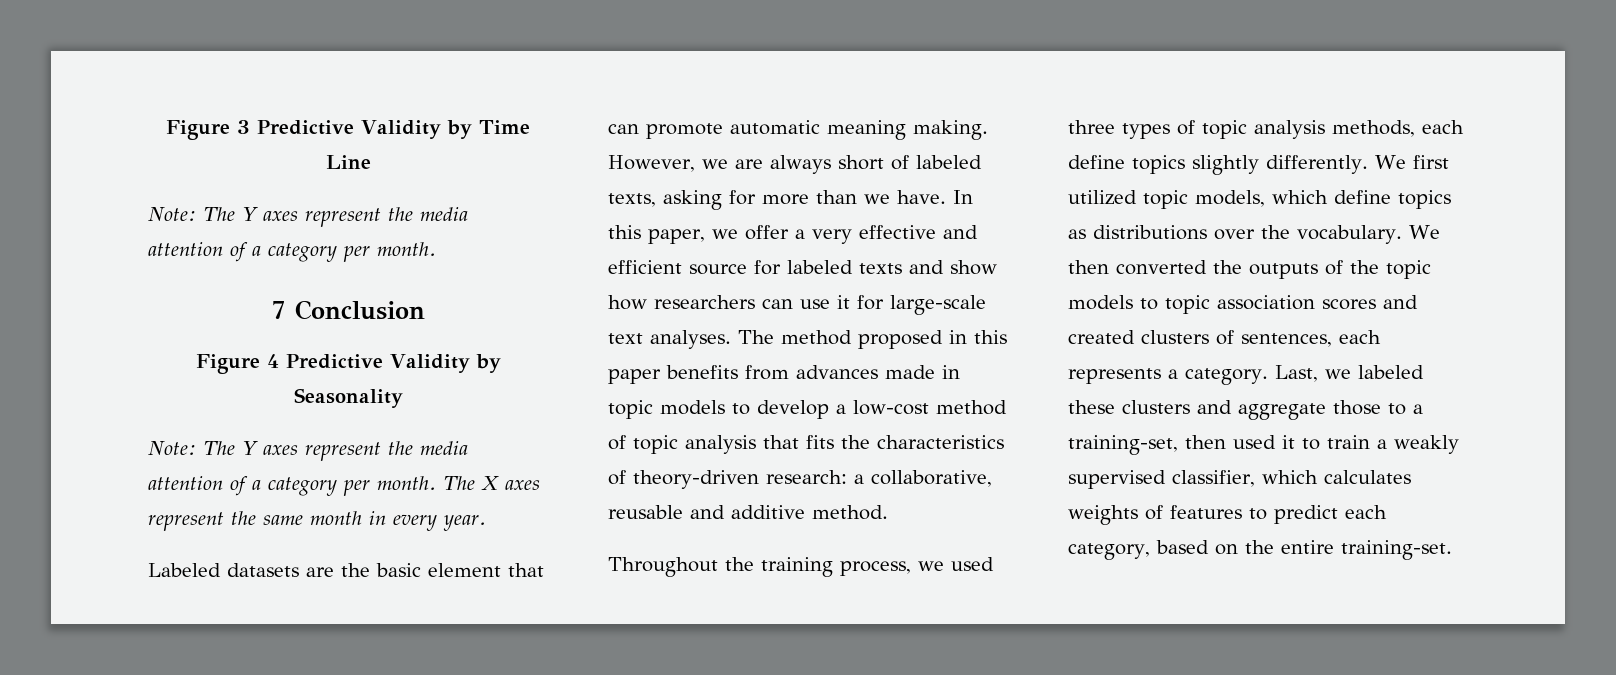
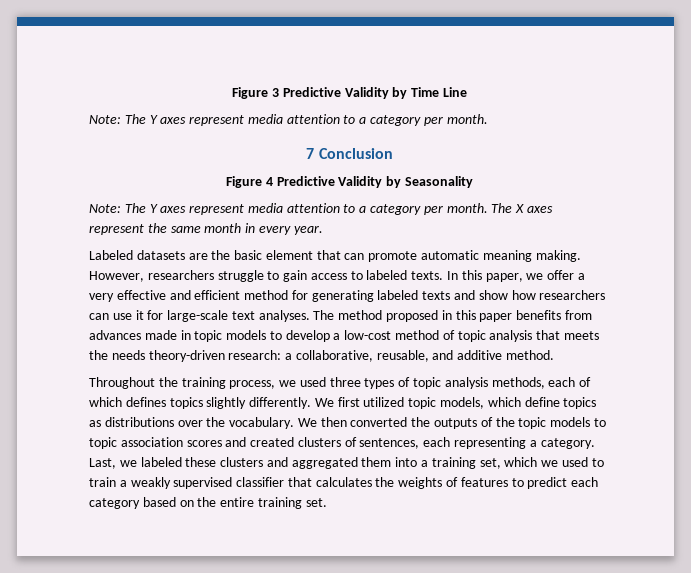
[388,207,468,221] [148,242,248,262] the media attention of -> [247,114,356,124] media attention to
[388,441,468,455] [148,476,248,496] the media attention of -> [247,203,356,213] media attention to
[701,155,982,174] [608,190,946,210] we are always short of labeled texts, asking for more than we have. -> [147,270,444,282] researchers struggle to gain access to labeled texts.
[689,260,781,275] source for -> [244,290,374,302] method for generating
[806,435,1004,449] [608,470,626,485] fits the characteristics of -> [563,331,599,340] [89,350,145,360] meets the needs
[608,505,683,519] reusable -> [376,350,429,362] reusable,
[1068,155,1125,169] define -> [579,377,592,387] [89,397,166,407] of which defines
[1068,368,1161,384] represents -> [454,437,527,449] representing
[1238,400,1423,420] [1068,435,1295,455] aggregate those to a training-set, then used it -> [291,457,588,469] aggregated them into a training set, which we used
[1172,470,1411,487] classifier, which calculates -> [236,477,395,487] classifier that calculates the
[1068,543,1150,560] category, -> [89,498,140,509] category
[1340,540,1452,560] training-set. -> [257,497,327,509] training set.

